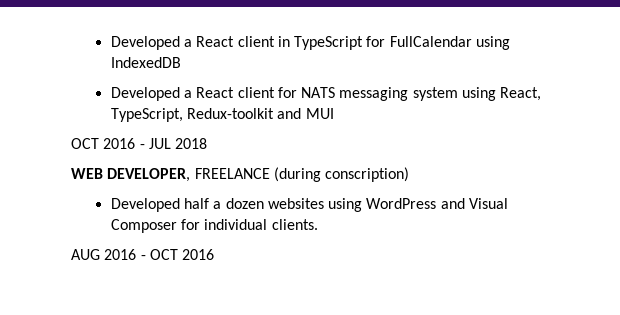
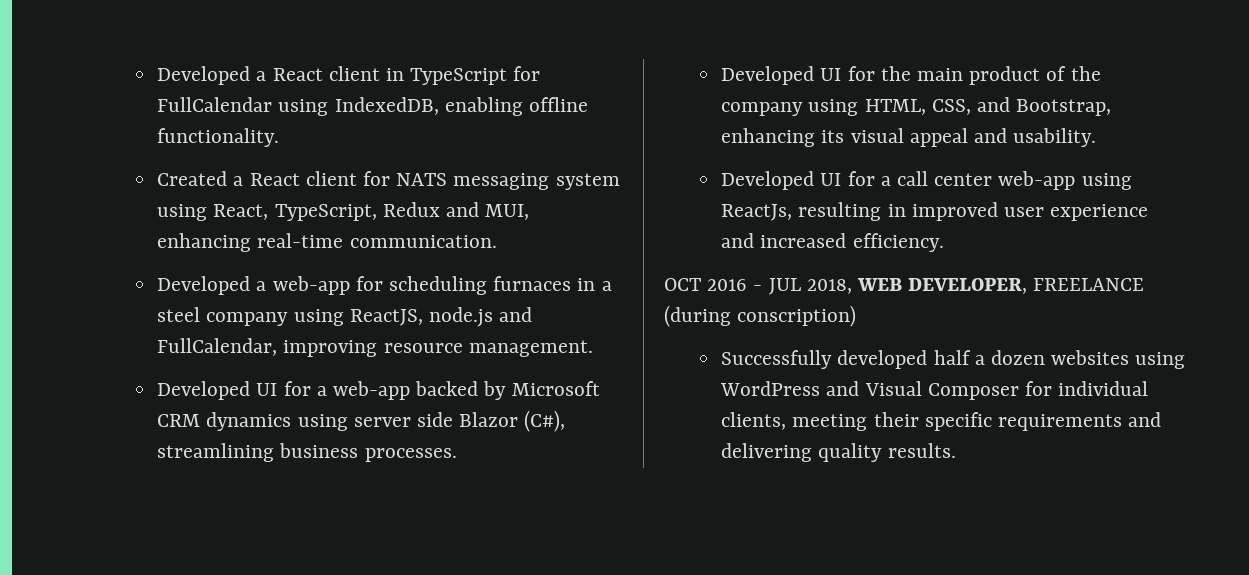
[110,57,181,68] [110,87,180,101] IndexedDB // Developed -> [334,97,588,116] [157,128,280,147] [157,171,228,186] IndexedDB, enabling offline functionality. // Created
[186,108,334,119] Redux-toolkit and MUI -> [382,202,530,220] [157,233,497,252] [157,276,612,295] [157,307,533,327] [157,338,593,357] [157,381,600,400] [157,410,566,432] [157,443,457,462] [721,66,1101,85] [721,97,1112,116] [721,128,1097,147] [721,171,1132,190] [721,202,1149,221] [721,233,944,252] Redux and MUI, enhancing real-time communication. // Developed a web-app for scheduling furnaces in a steel company using ReactJS, node.js and FullCalendar, improving resource management. // Developed UI for a web-app backed by Microsoft CRM dynamics using server side Blazor (C#), streamlining business processes. // Developed UI for the main product of the company using HTML, CSS, and Bootstrap, enhancing its visual appeal and usability. // Developed UI for a call center web-app using ReactJs, resulting in improved user experience and increased efficiency.
[175,138,208,149] 2018 // -> [806,279,852,294] 2018,
[110,198,180,212] Developed -> [721,350,928,369] Successfully developed
[271,219,318,230] [71,249,215,260] clients. // AUG 2016 - OCT 2016 -> [721,412,1162,431] [721,443,956,462] clients, meeting their specific requirements and delivering quality results.

